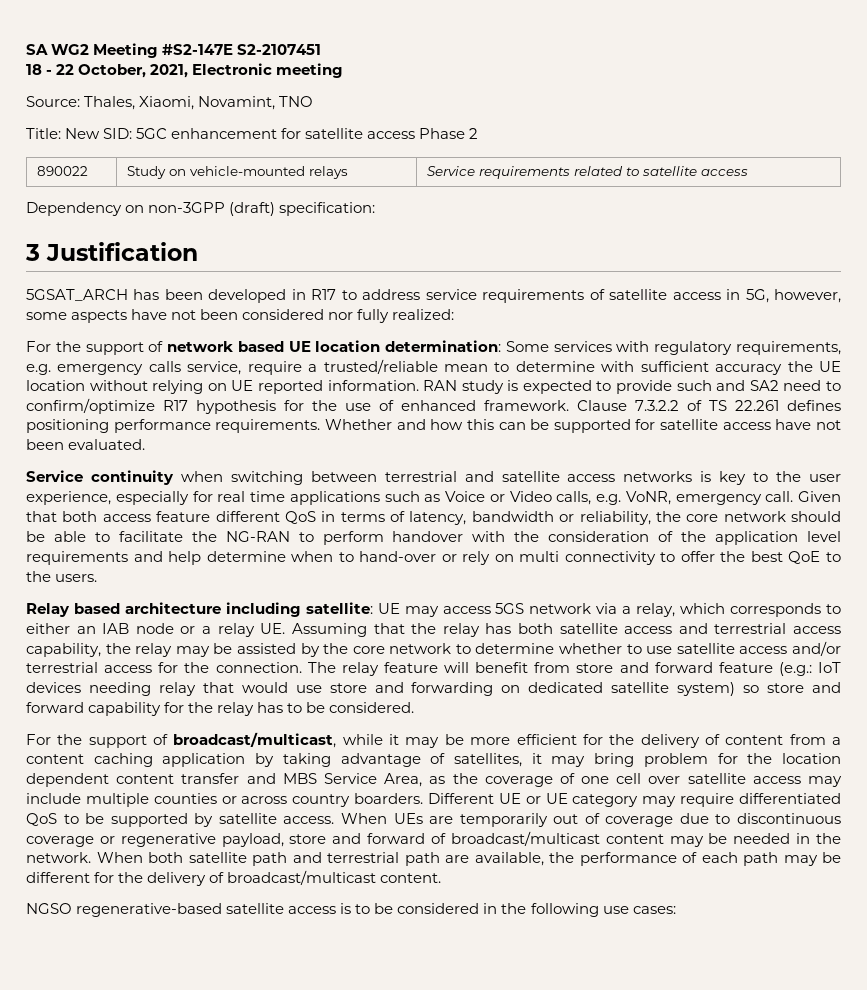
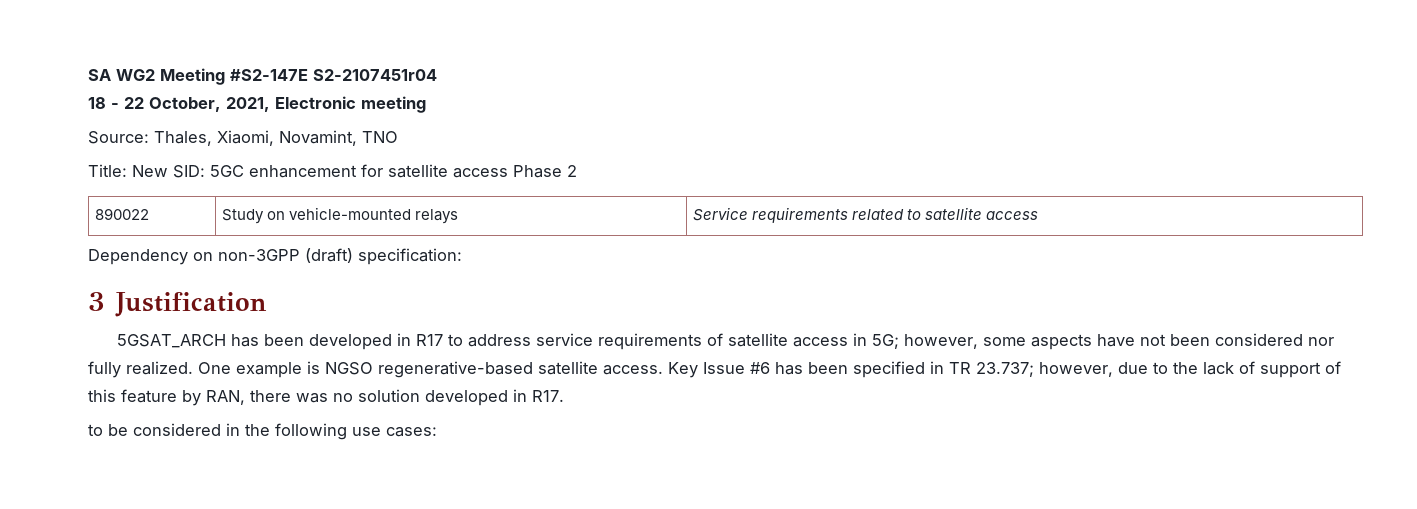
[237,44,322,55] S2-2107451 -> [313,69,437,81] S2-2107451r04
[745,289,769,303] 5G, -> [871,334,899,349] 5G;
[392,309,455,320] [26,340,841,355] [26,359,842,375] [26,380,842,394] [26,398,841,414] [26,419,841,433] [26,439,146,450] [26,470,842,485] [26,491,841,505] [26,511,841,525] [26,531,841,545] [26,551,841,565] [26,571,98,582] [26,602,841,617] [26,623,841,637] [26,641,842,657] [26,662,841,676] [26,682,841,696] [26,702,415,716] [26,732,842,748] [26,753,841,767] [26,773,842,787] [26,793,842,807] [26,813,841,827] [26,831,841,847] [26,852,841,866] [26,870,442,886] [26,903,352,917] realized: // For the support of network based UE location determination: Some services with regulatory requirements, e.g. emergency calls service, require a trusted/reliable mean to determine with sufficient accuracy the UE location without relying on UE reported information. RAN study is expected to provide such and SA2 need to confirm/optimize R17 hypothesis for the use of enhanced framework. Clause 7.3.2.2 of TS 22.261 defines positioning performance requirements. Whether and how this can be supported for satellite access have not been evaluated. // Service continuity when switching between terrestrial and satellite access networks is key to the user experience, especially for real time applications such as Voice or Video calls, e.g. VoNR, emergency call. Given that both access feature different QoS in terms of latency, bandwidth or reliability, the core network should be able to facilitate the NG-RAN to perform handover with the consideration of the application level requirements and help determine when to hand-over or rely on multi connectivity to offer the best QoE to the users. // Relay based architecture including satellite: UE may access 5GS network via a relay, which corresponds to either an IAB node or a relay UE. Assuming that the relay has both satellite access and terrestrial access capability, the relay may be assisted by the core network to determine whether to use satellite access and/or terrestrial access for the connection. The relay feature will benefit from store and forward feature (e.g.: IoT devices needing relay that would use store and forwarding on dedicated satellite system) so store and forward capability for the relay has to be considered. // For the support of broadcast/multicast, while it may be more efficient for the delivery of content from a content caching application by taking advantage of satellites, it may bring problem for the location dependent content transfer and MBS Service Area, as the coverage of one cell over satellite access may include multiple counties or across country boarders. Different UE or UE category may require differentiated QoS to be supported by satellite access. When UEs are temporarily out of coverage due to discontinuous coverage or regenerative payload, store and forward of broadcast/multicast content may be needed in the network. When both satellite path and terrestrial path are available, the performance of each path may be different for the delivery of broadcast/multicast content. // NGSO regenerative-based satellite access is -> [126,361,1341,378] [88,389,564,406] realized. One example is NGSO regenerative-based satellite access. Key Issue #6 has been specified in TR 23.737; however, due to the lack of support of this feature by RAN, there was no solution developed in R17. //

